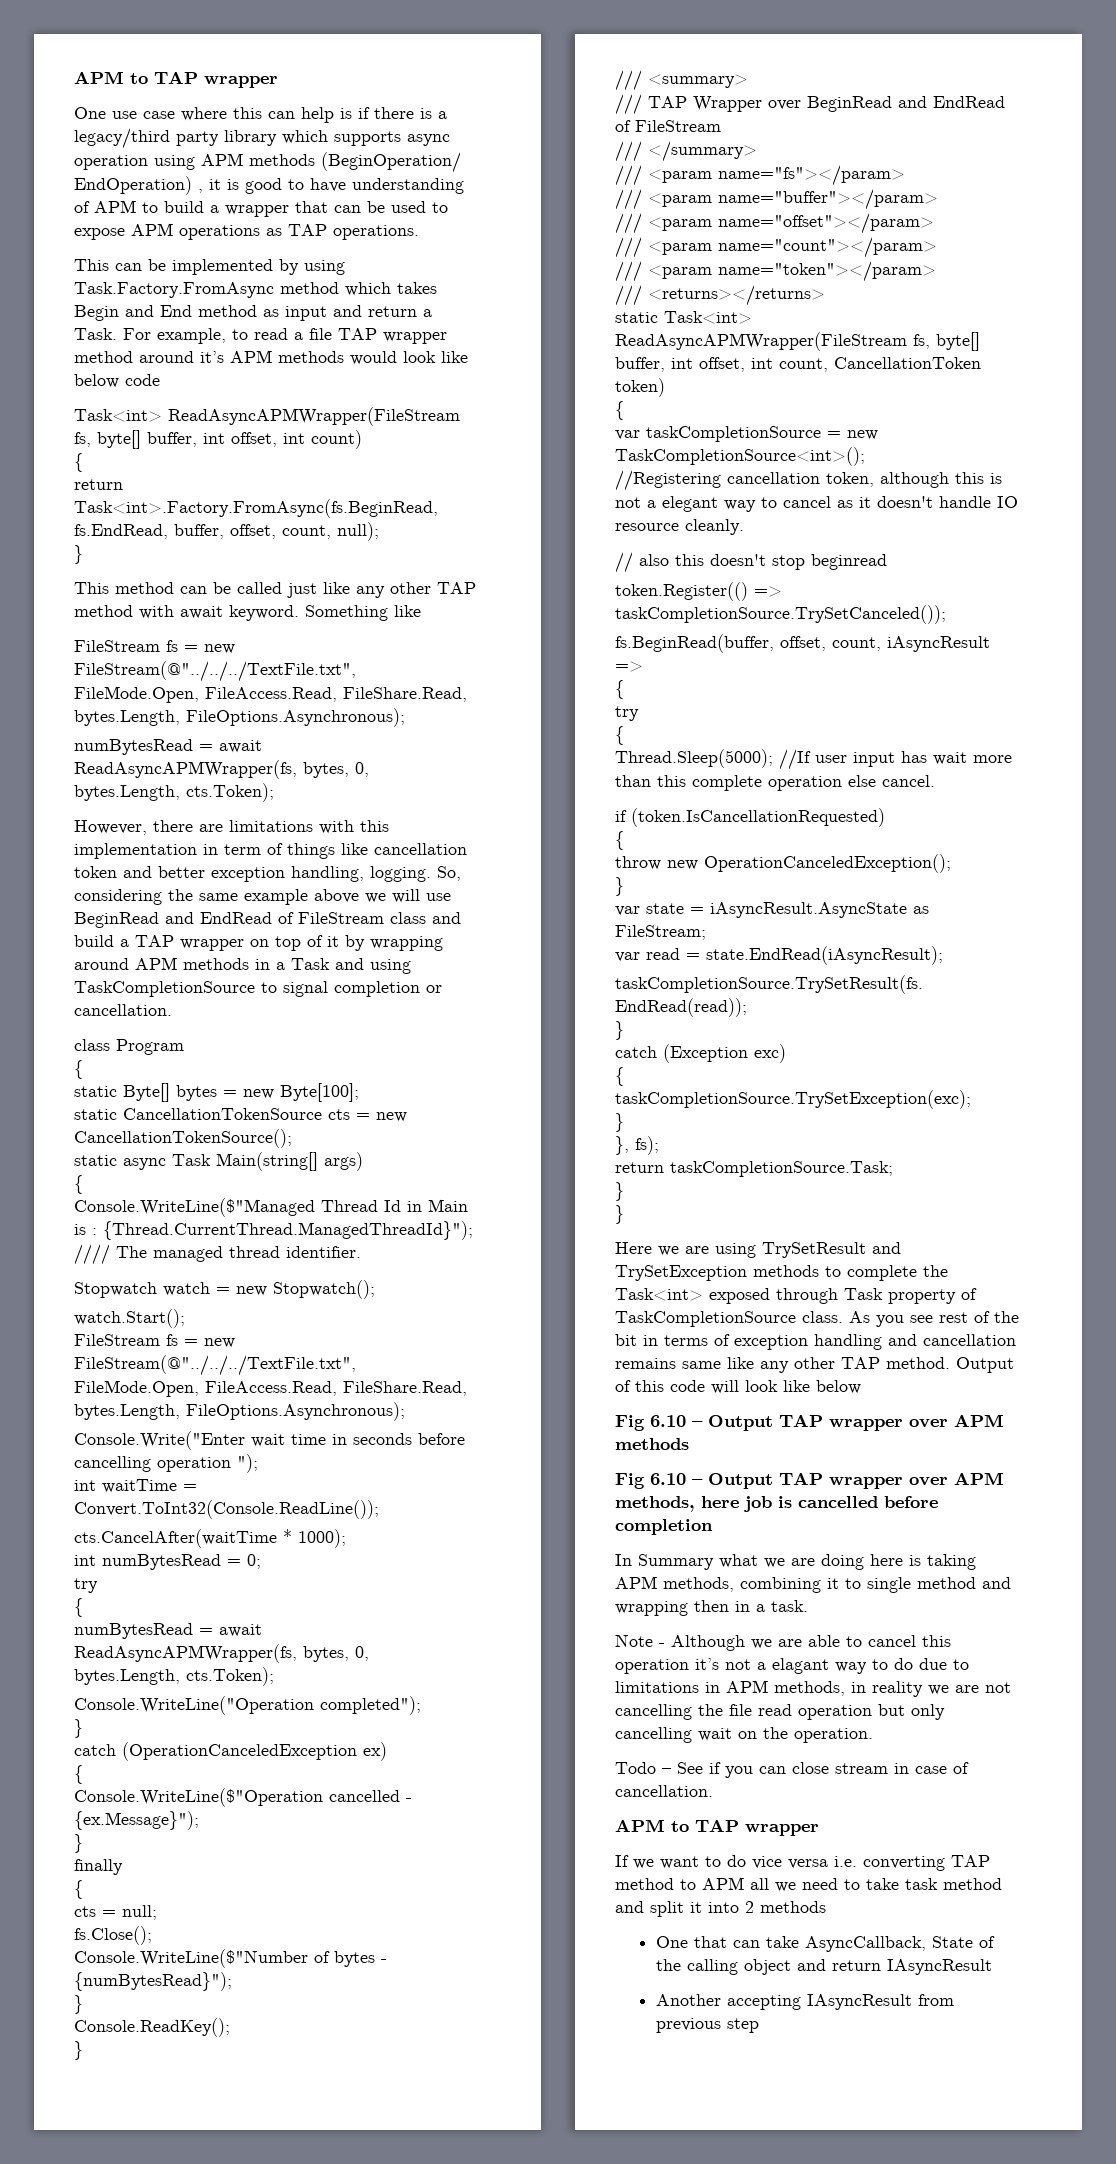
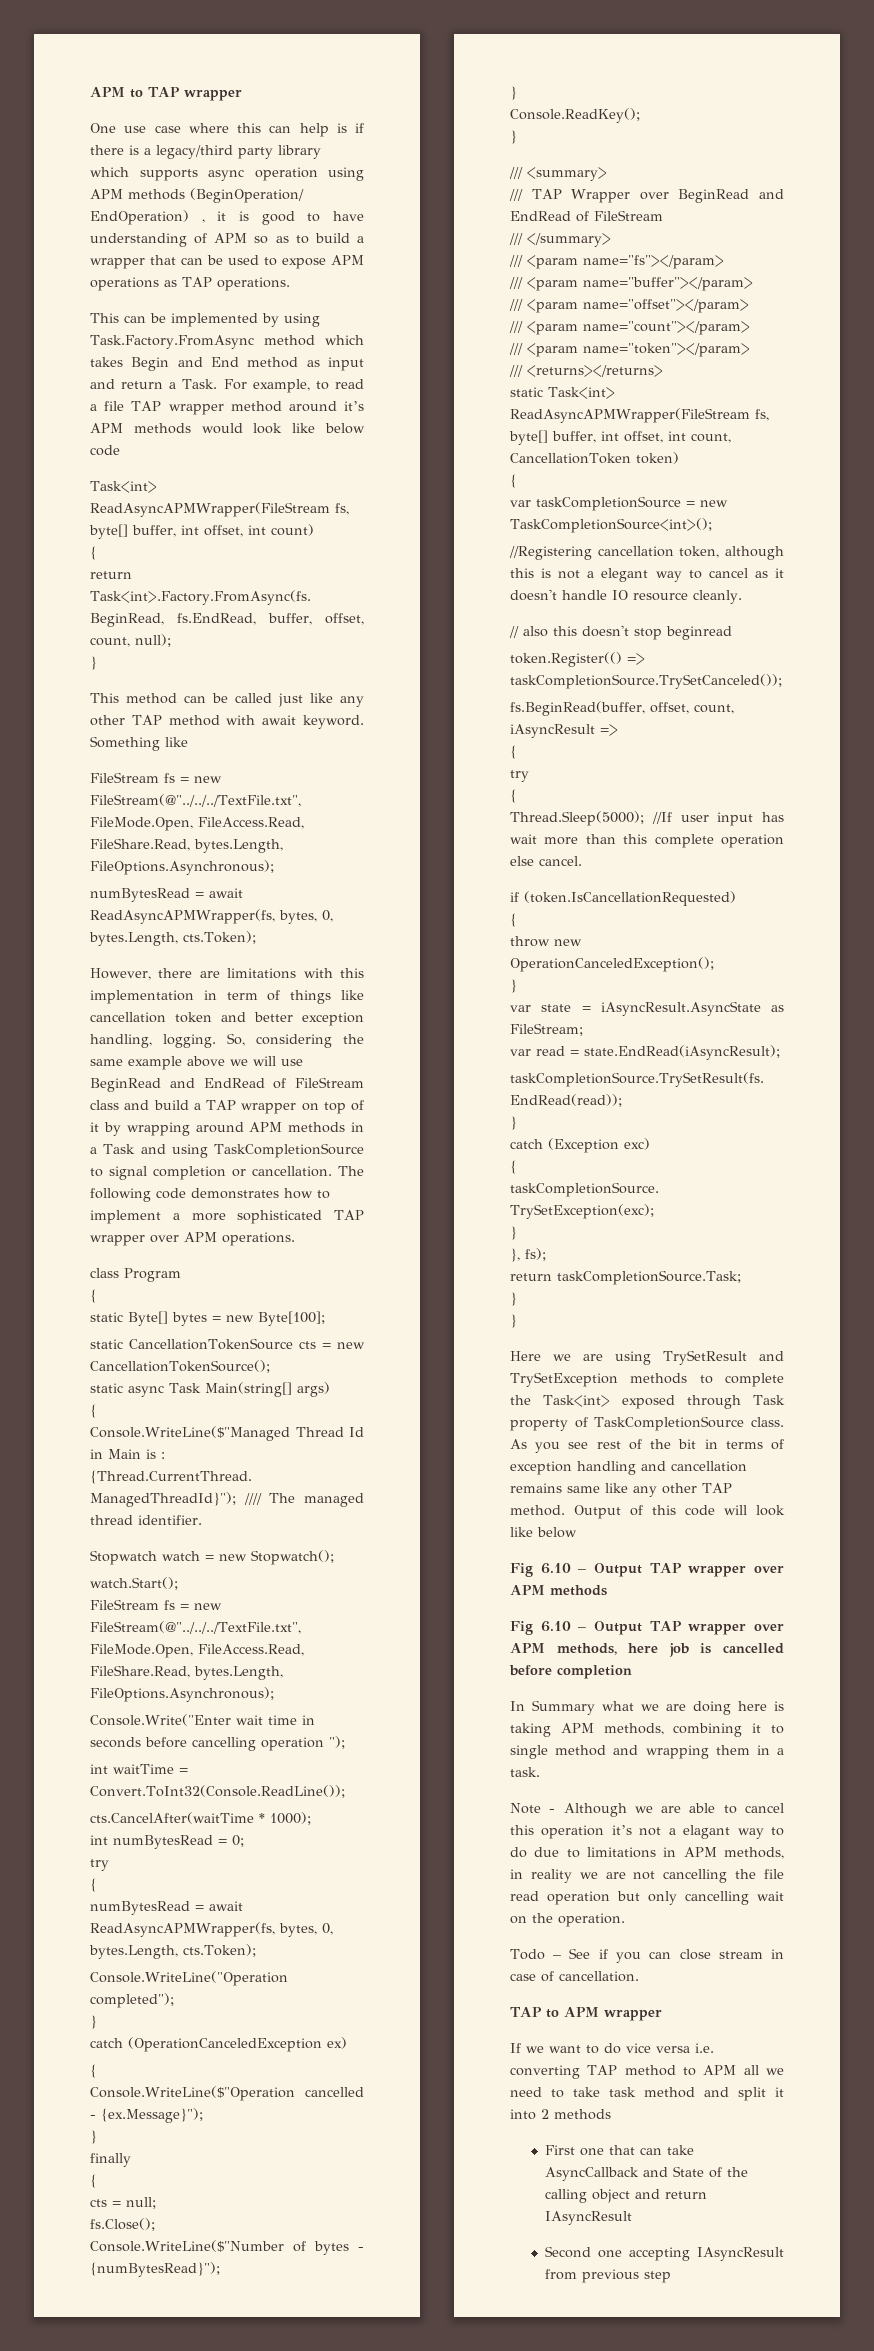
(136, 206) none -> [254,236,289,244] so as
(172, 1010) none -> [338,1166,364,1176] [90,1188,330,1202] [90,1210,365,1224] [90,1232,295,1246] The following code demonstrates how to implement a more sophisticated TAP wrapper over APM operations.
[694,1600,729,1612] then -> [715,1745,750,1755] them
[615,1819,739,1832] APM to TAP -> [510,2007,599,2018] TAP to APM
[656,1936,689,1948] One -> [544,2145,604,2156] First one
[805,1936,927,1952] AsyncCallback, -> [544,2167,668,2181] AsyncCallback and
[656,1994,722,2006] Another -> [544,2246,622,2258] Second one

